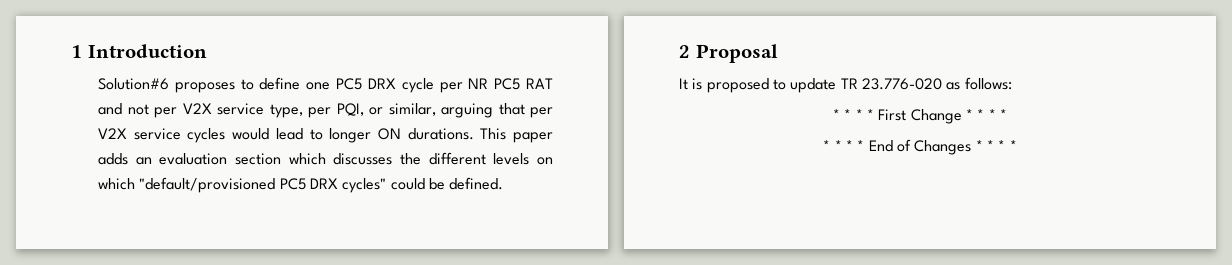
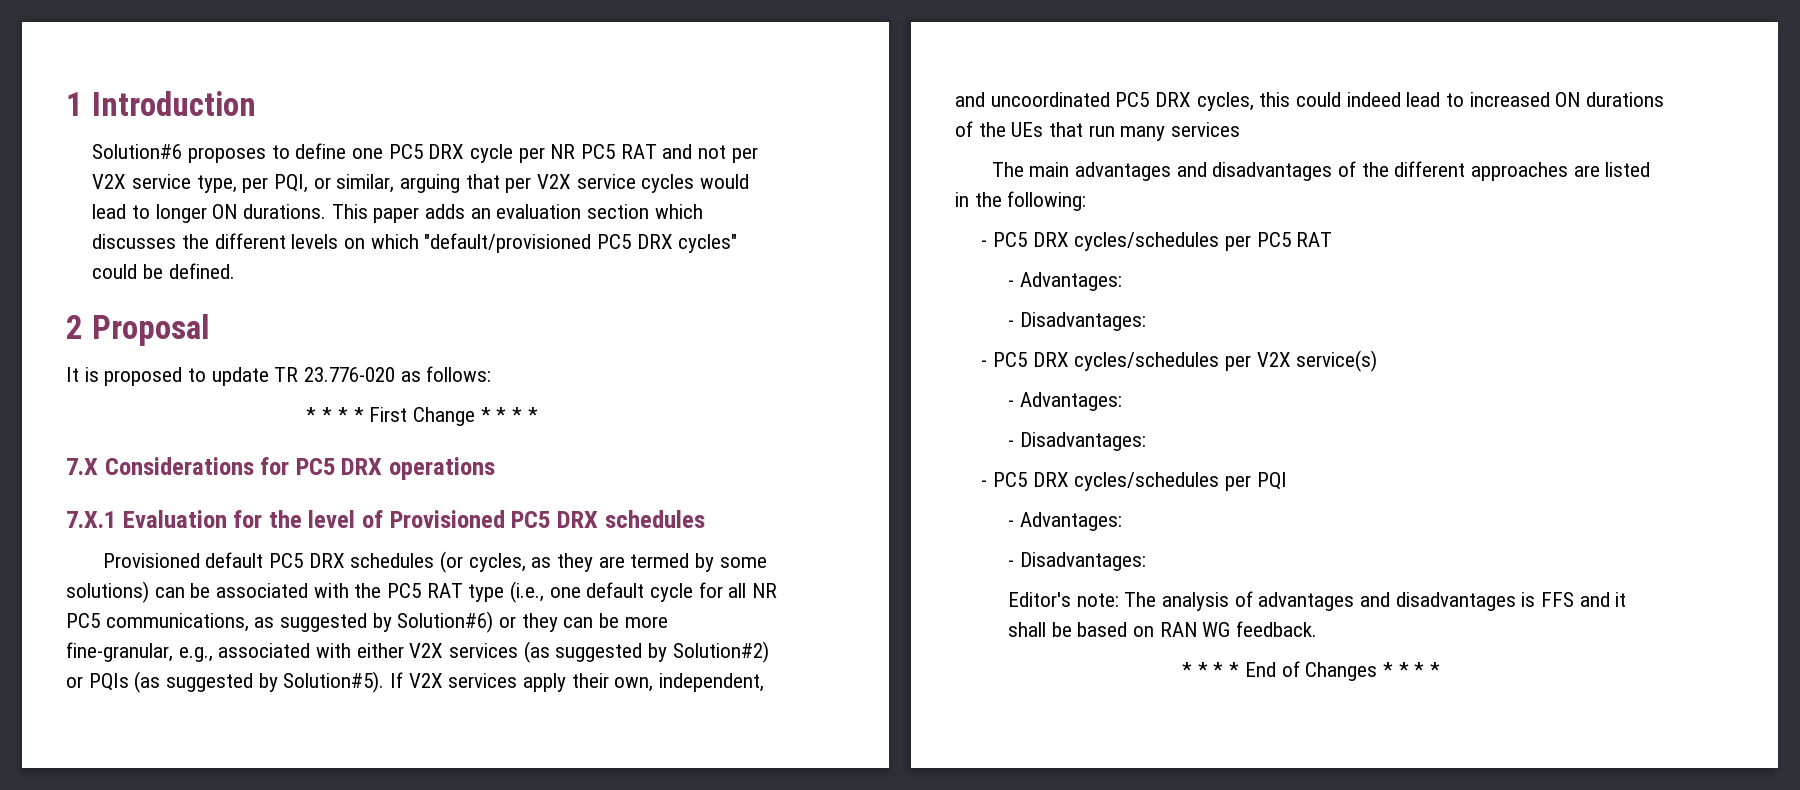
(1007, 114) none -> [66,457,496,480] [66,510,705,528] [102,551,767,573] [66,581,778,603] [66,611,668,633] [66,641,769,663] [66,671,765,693] [955,92,1665,111] [955,121,1241,141] [991,161,1651,181] [955,191,1087,211] [981,232,1333,251] [1007,272,1122,291] [1007,312,1146,331] [981,350,1378,372] [1007,392,1122,411] [1007,432,1146,451] [981,472,1287,491] [1007,512,1122,531] [1007,552,1146,571] [1007,591,1627,611] [1007,621,1317,637] // 7.X Considerations for PC5 DRX operations // 7.X.1 Evaluation for the level of Provisioned PC5 DRX schedules // Provisioned default PC5 DRX schedules (or cycles, as they are termed by some solutions) can be associated with the PC5 RAT type (i.e., one default cycle for all NR PC5 communications, as suggested by Solution#6) or they can be more fine-granular, e.g., associated with either V2X services (as suggested by Solution#2) or PQIs (as suggested by Solution#5). If V2X services apply their own, independent, and uncoordinated PC5 DRX cycles, this could indeed lead to increased ON durations of the UEs that run many services // The main advantages and disadvantages of the different approaches are listed in the following: // - PC5 DRX cycles/schedules per PC5 RAT // - Advantages: // - Disadvantages: // - PC5 DRX cycles/schedules per V2X service(s) // - Advantages: // - Disadvantages: // - PC5 DRX cycles/schedules per PQI // - Advantages: // - Disadvantages: // Editor's note: The analysis of advantages and disadvantages is FFS and it shall be based on RAN WG feedback.

